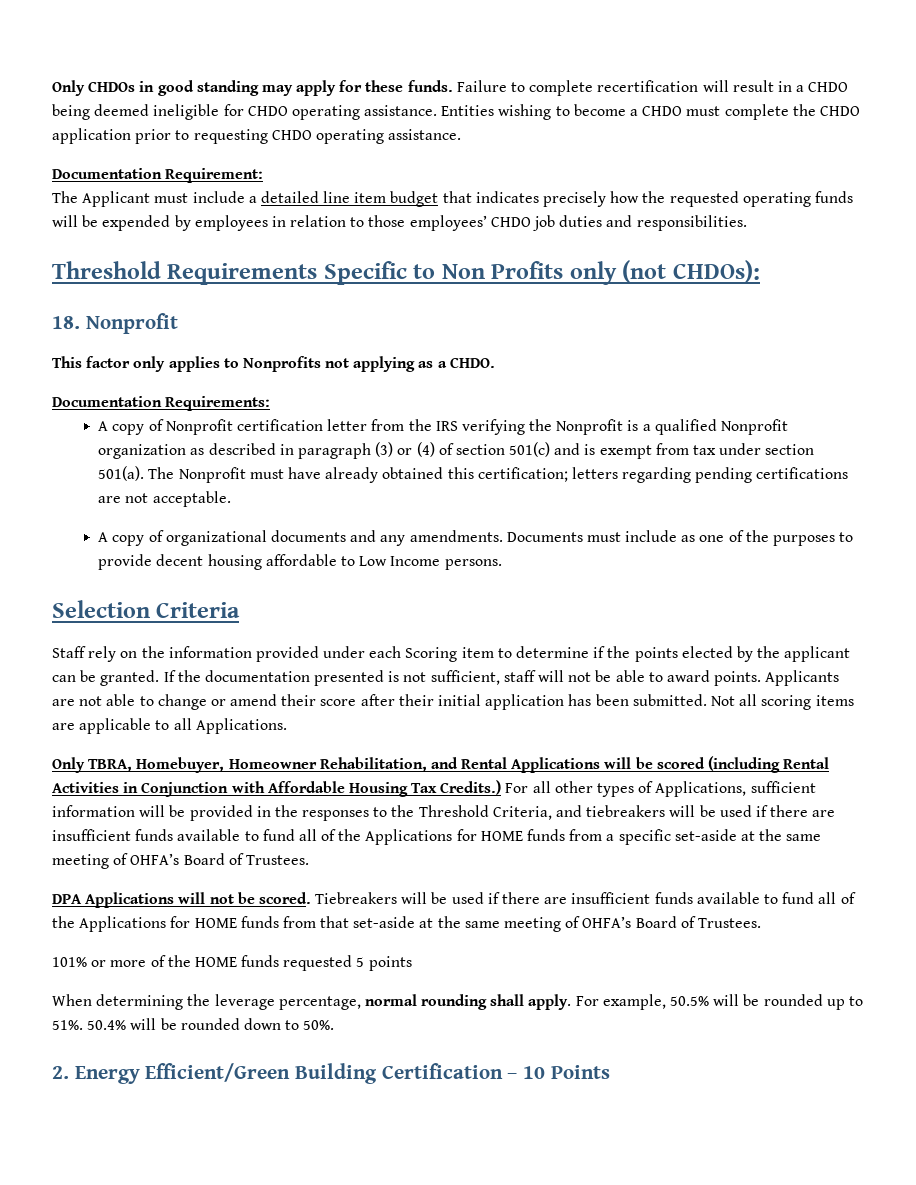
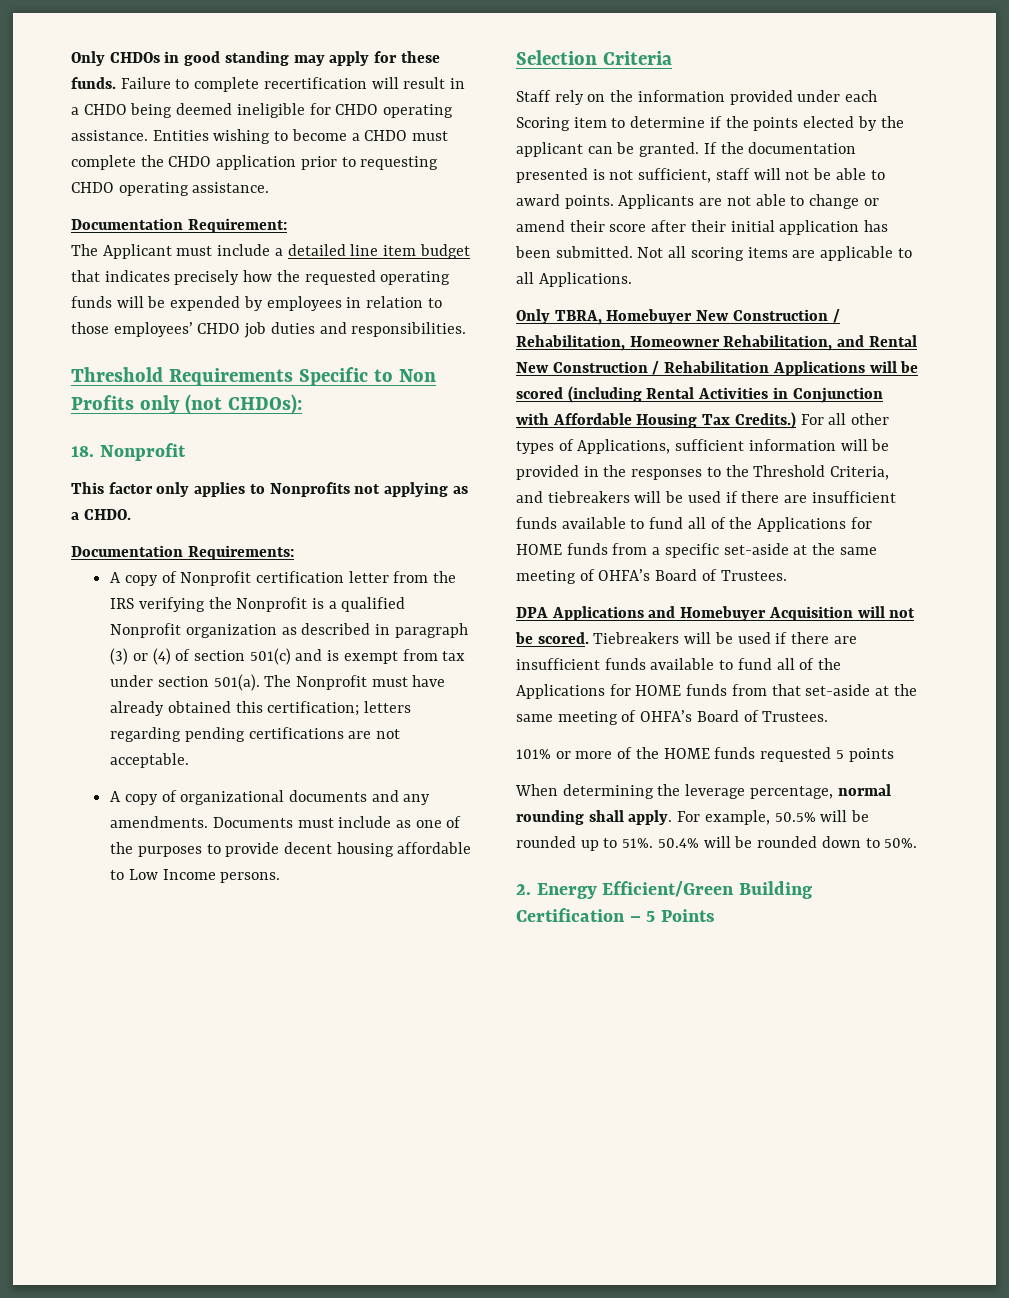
[136,757,508,773] Homebuyer, Homeowner Rehabilitation, and Rental -> [606,309,840,324] [516,335,917,351] [516,361,770,375] Homebuyer New Construction / Rehabilitation, Homeowner Rehabilitation, and Rental New Construction / Rehabilitation
(175, 900) none -> [648,606,853,621] and Homebuyer Acquisition
[523,1066,546,1079] 10 -> [646,911,656,922] 5

